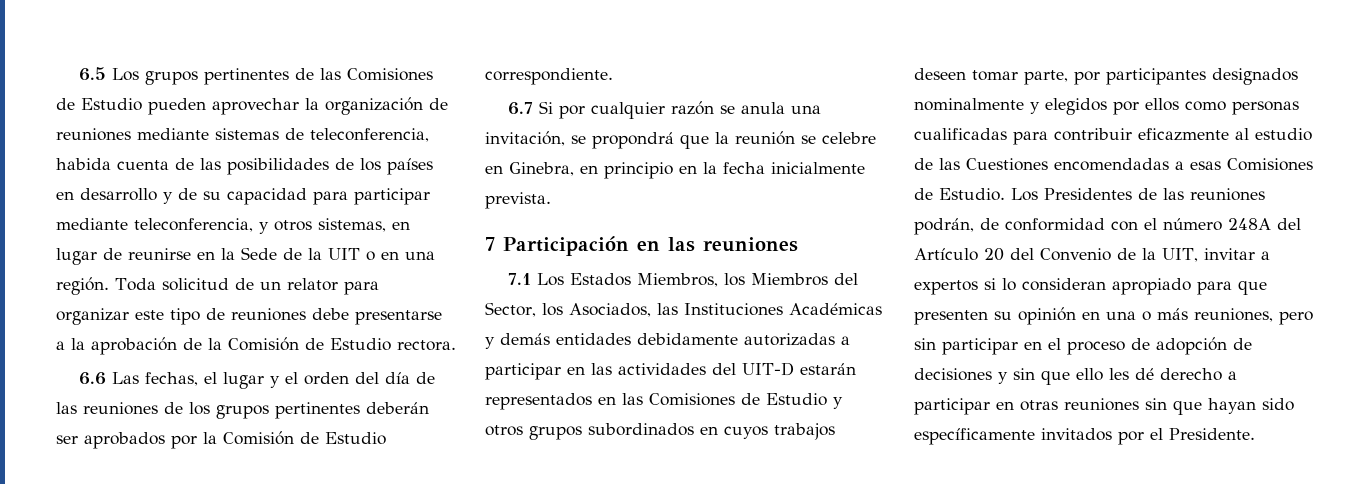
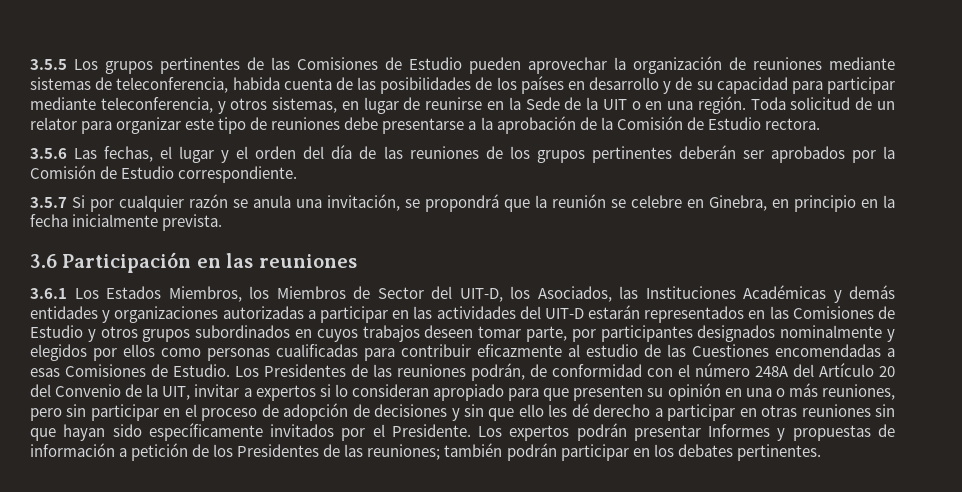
[78,67,106,81] 6.5 -> [30,59,67,70] 3.5.5
[78,372,106,385] 6.6 -> [30,148,67,159] 3.5.6
[507,102,533,115] 6.7 -> [30,197,67,208] 3.5.7
[485,237,495,251] 7 -> [30,254,57,268] 3.6
[507,273,531,285] 7.1 -> [30,288,67,299] 3.6.1
[833,273,858,285] [485,302,536,317] del Sector, -> [353,286,503,302] de Sector del UIT-D,
[637,333,738,345] debidamente -> [102,306,219,323] y organizaciones
(1255, 434) none -> [478,423,895,441] [30,443,821,461] Los expertos podrán presentar Informes y propuestas de información a petición de los Presidentes de las reuniones; también podrán participar en los debates pertinentes.

